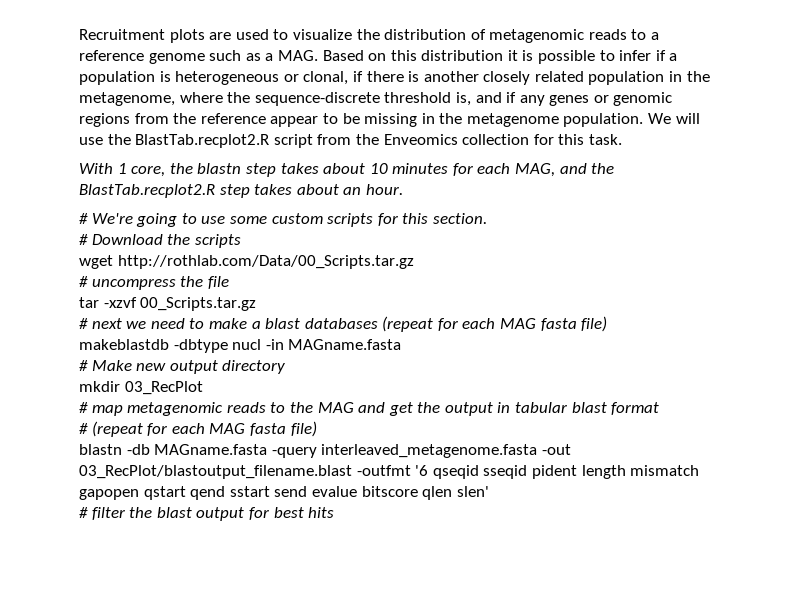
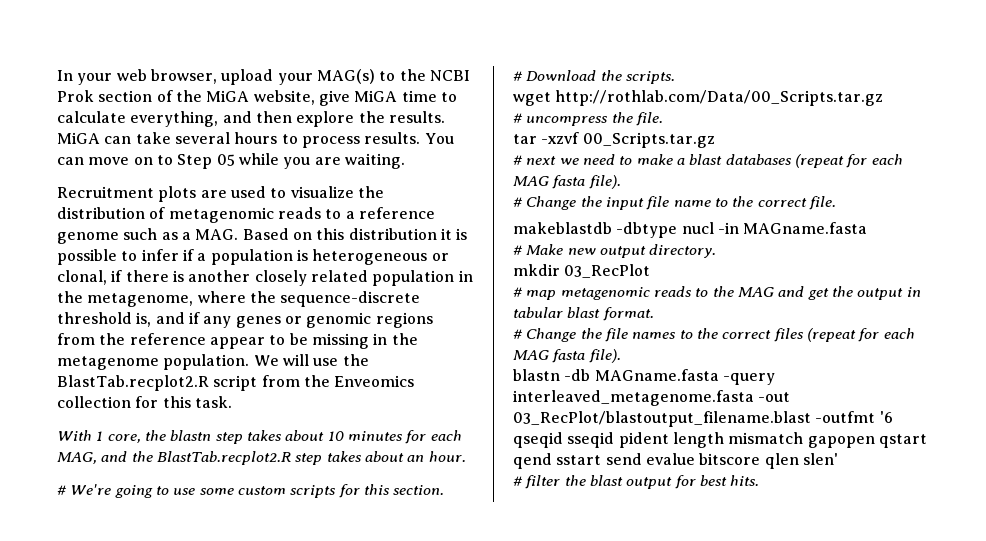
(79, 34) none -> [57,69,470,85] [57,90,457,106] [57,111,445,127] [57,132,454,148] [57,153,405,169] In your web browser, upload your MAG(s) to the NCBI Prok section of the MiGA website, give MiGA time to calculate everything, and then explore the results. MiGA can take several hours to process results. You can move on to Step 05 while you are waiting. //
[194,234,241,248] scripts -> [625,71,675,84] scripts.
[207,276,229,289] file -> [635,112,663,126] file.
[581,316,608,332] file) -> [588,175,621,189] [513,196,836,210] file). // # Change the input file name to the correct file.
[222,360,286,374] directory -> [649,244,717,258] directory.
[611,402,660,415] [79,421,317,437] format // # (repeat for each MAG fasta file) -> [602,307,654,321] [513,328,915,342] [513,349,621,363] format. // # Change the file names to the correct files (repeat for each MAG fasta file).
[308,507,335,518] hits -> [730,475,760,486] hits.

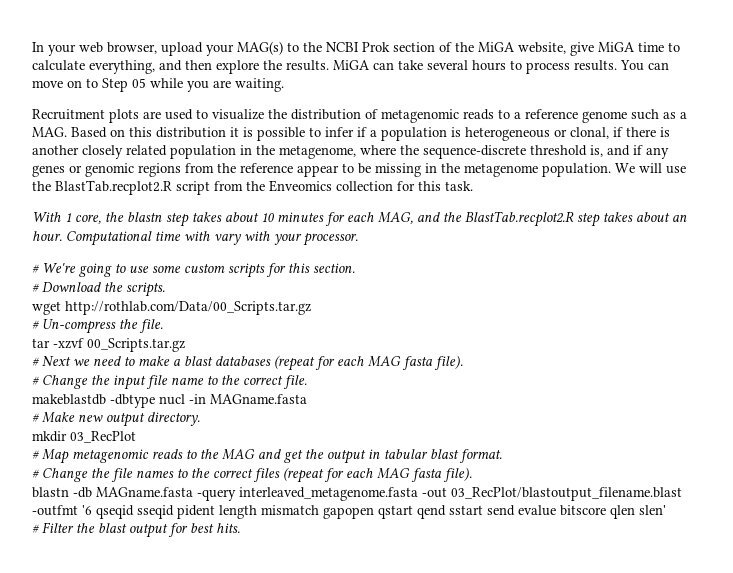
(466, 456) none -> [66,231,358,246] Computational time with vary with your processor.
[526,116,609,126] uncompress -> [42,319,116,334] Un-compress
[526,156,557,165] next -> [42,356,71,366] Next
[526,290,557,300] map -> [42,449,69,464] Map
[525,475,561,489] filter -> [42,522,74,533] Filter

